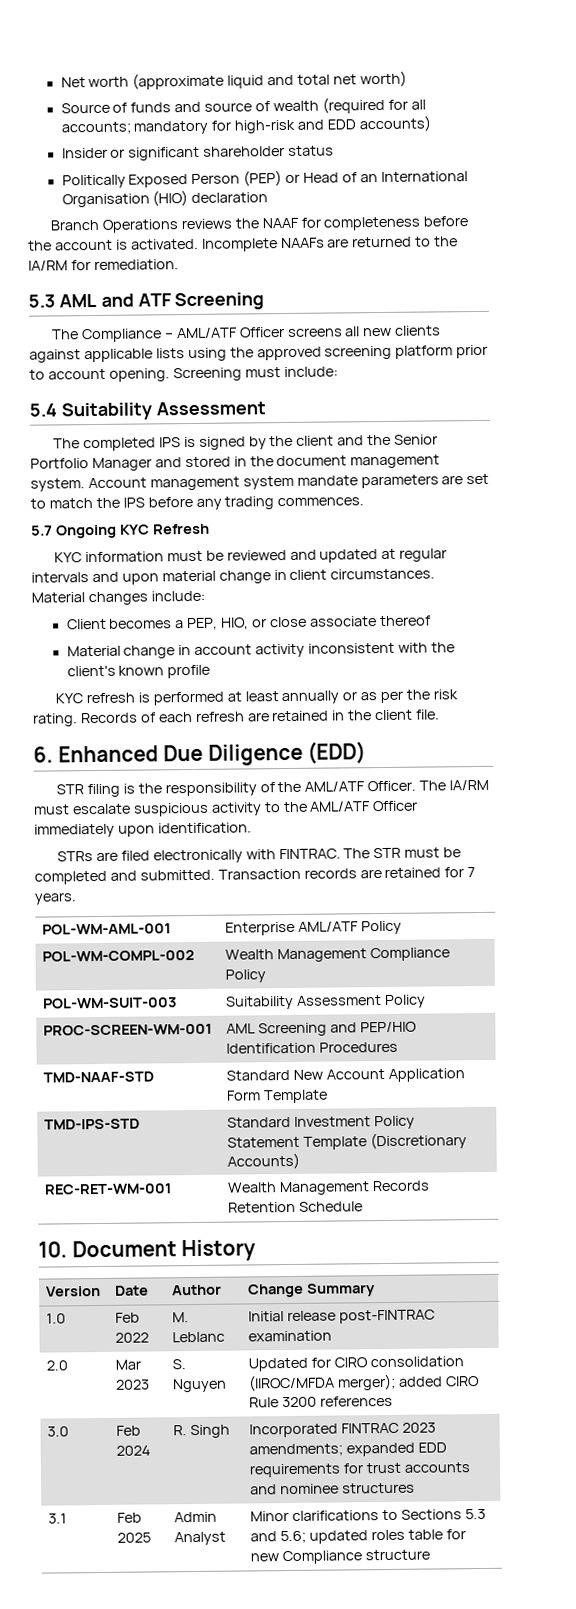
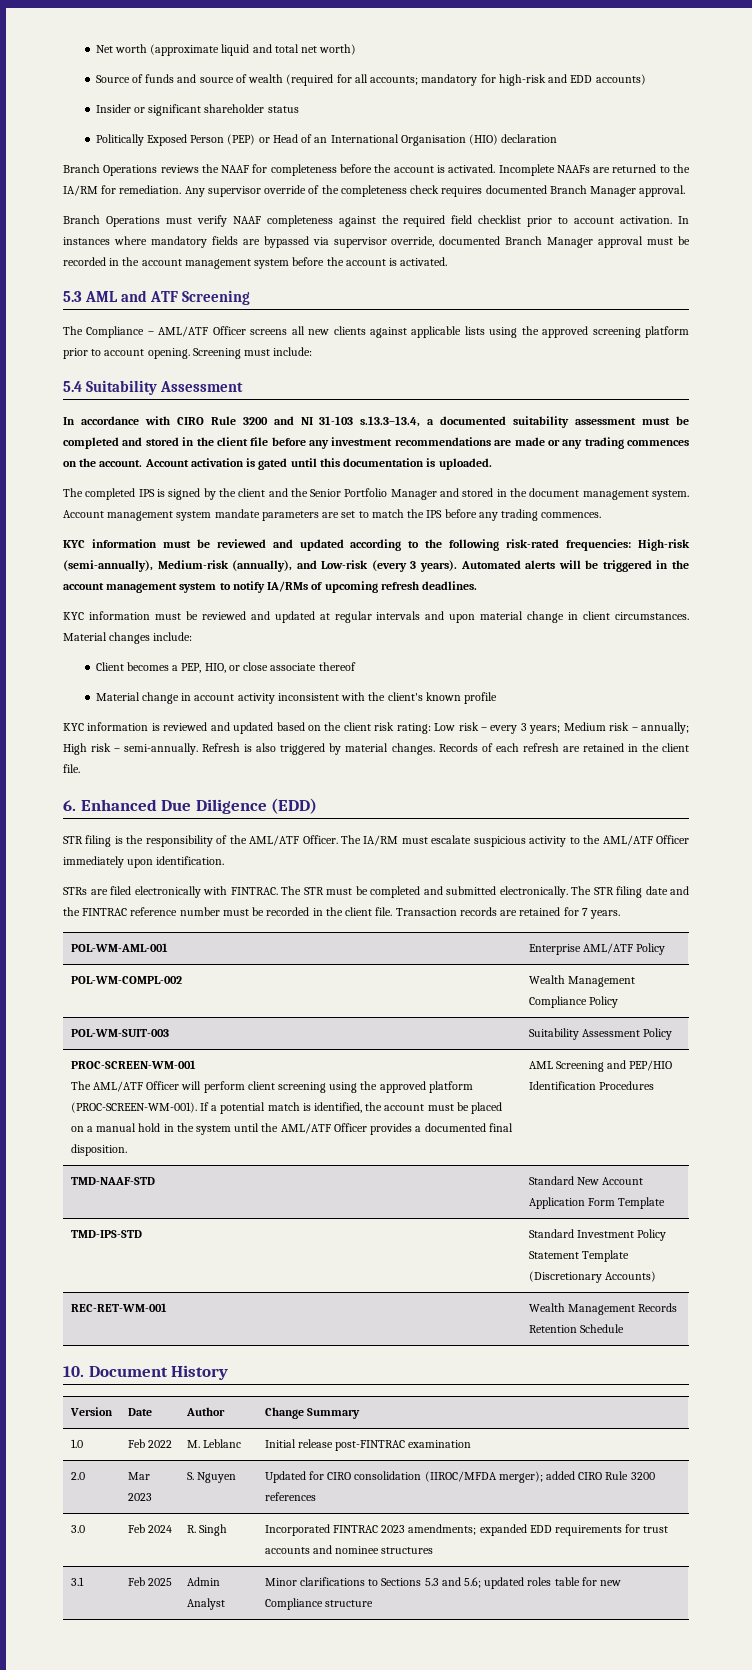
(179, 265) none -> [184,185,686,197] [63,215,689,227] [63,236,691,248] [63,257,448,269] Any supervisor override of the completeness check requires documented Branch Manager approval. // Branch Operations must verify NAAF completeness against the required field checklist prior to account activation. In instances where mandatory fields are bypassed via supervisor override, documented Branch Manager approval must be recorded in the account management system before the account is activated.
(266, 408) none -> [63,416,689,428] [63,437,689,449] [63,458,492,470] // In accordance with CIRO Rule 3200 and NI 31-103 s.13.3–13.4, a documented suitability assessment must be completed and stored in the client file before any investment recommendations are made or any trading commences on the account. Account activation is gated until this documentation is uploaded.
[31,523,210,539] 5.7 Ongoing KYC Refresh -> [63,539,690,551] [63,560,689,572] [63,581,478,593] KYC information must be reviewed and updated according to the following risk-rated frequencies: High-risk (semi-annually), Medium-risk (annually), and Low-risk (every 3 years). Automated alerts will be triggered in the account management system to notify IA/RMs of upcoming refresh deadlines.
[85,689,458,706] [33,713,78,727] refresh is performed at least annually or as per the risk rating. -> [87,722,690,734] [63,743,435,755] information is reviewed and updated based on the client risk rating: Low risk – every 3 years; Medium risk – annually; High risk – semi-annually. Refresh is also triggered by material changes.
[139,869,215,881] submitted. -> [446,886,689,898] [63,907,393,916] submitted electronically. The STR filing date and the FINTRAC reference number must be recorded in the client file.
(213, 1029) none -> [70,1081,473,1093] [70,1102,503,1114] [70,1123,513,1135] [70,1144,127,1156] // The AML/ATF Officer will perform client screening using the approved platform (PROC-SCREEN-WM-001). If a potential match is identified, the account must be placed on a manual hold in the system until the AML/ATF Officer provides a documented final disposition.

